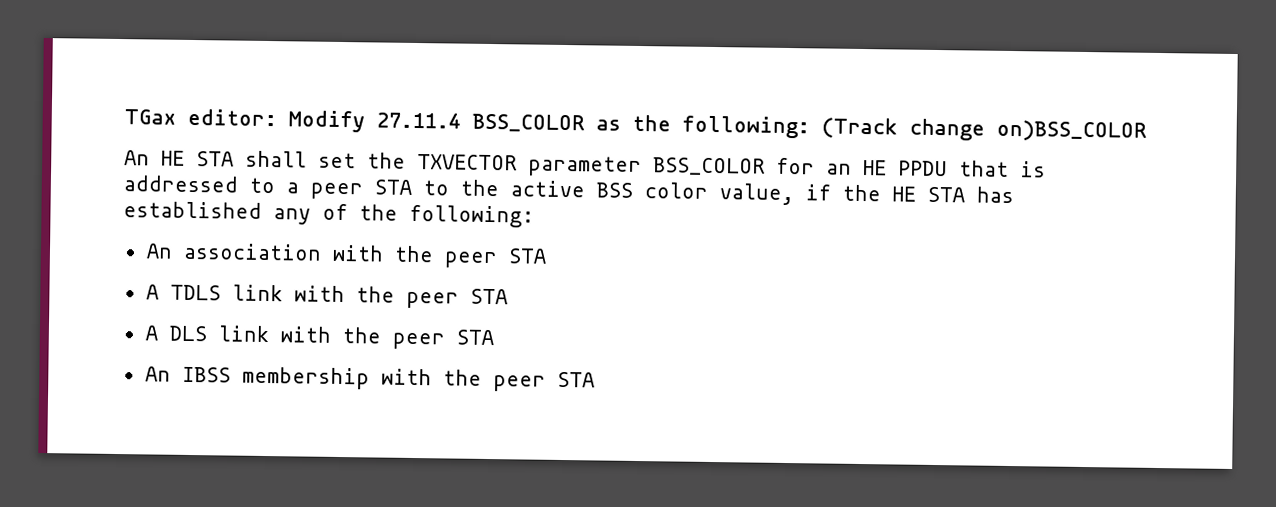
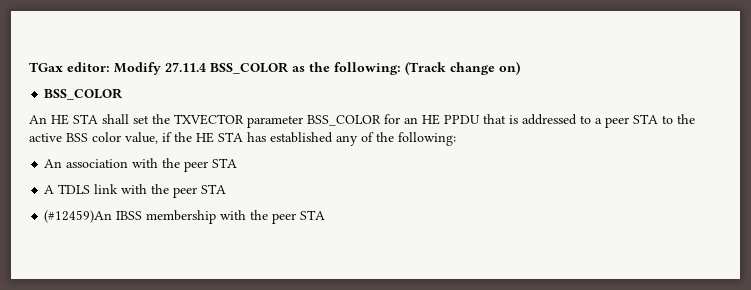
[996,119,1147,142] on)BSS_COLOR -> [499,61,520,75] [44,88,123,100] on) // BSS_COLOR
[144,325,494,350] [144,366,171,382] A DLS link with the peer STA // An -> [44,210,113,223] (#12459)An

